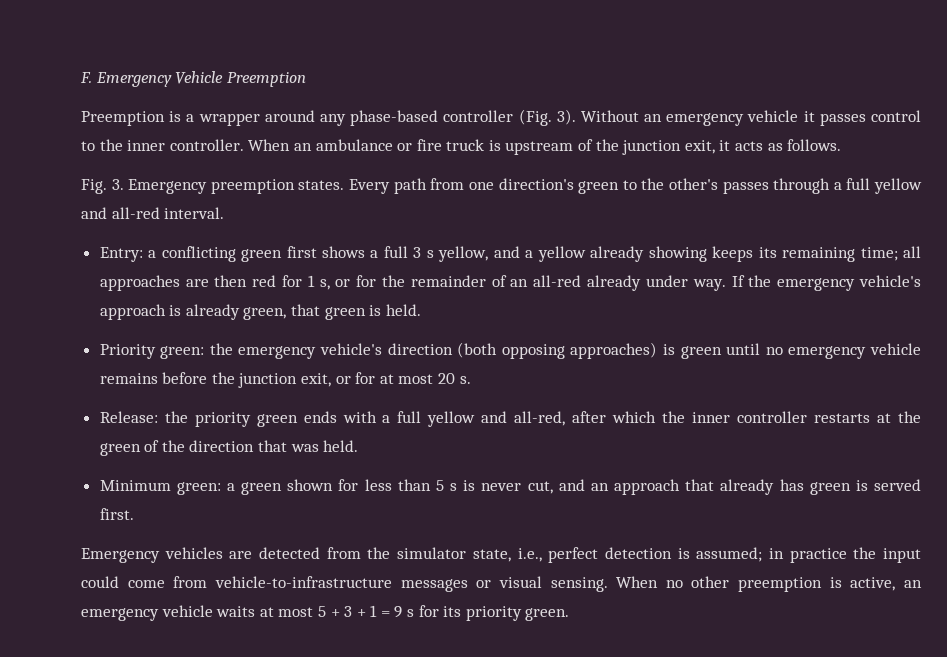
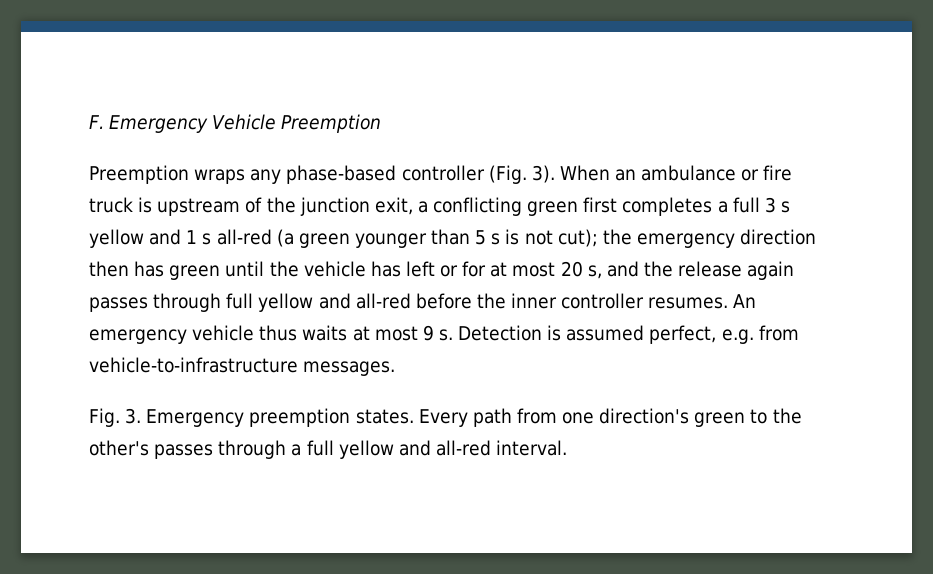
[169,110,315,126] is a wrapper around -> [194,169,246,184] wraps
[580,110,921,126] [81,139,244,151] Without an emergency vehicle it passes control to the inner controller. -> (555, 174) none
[719,139,842,151] it acts as follows. -> [417,197,790,216] [89,229,817,248] [89,261,795,280] [89,293,757,312] [89,325,799,344] [89,357,396,376] a conflicting green first completes a full 3 s yellow and 1 s all-red (a green younger than 5 s is not cut); the emergency direction then has green until the vehicle has left or for at most 20 s, and the release again passes through full yellow and all-red before the inner controller resumes. An emergency vehicle thus waits at most 9 s. Detection is assumed perfect, e.g. from vehicle-to-infrastructure messages.
[99,246,921,262] [99,275,921,291] [99,304,421,320] [99,342,922,359] [99,372,471,388] [99,411,921,427] [99,440,359,456] [99,479,921,495] [99,508,134,520] [81,547,921,563] [81,576,922,592] [81,605,570,621] // Entry: a conflicting green first shows a full 3 s yellow, and a yellow already showing keeps its remaining time; all approaches are then red for 1 s, or for the remainder of an all-red already under way. If the emergency vehicle's approach is already green, that green is held. // Priority green: the emergency vehicle's direction (both opposing approaches) is green until no emergency vehicle remains before the junction exit, or for at most 20 s. // Release: the priority green ends with a full yellow and all-red, after which the inner controller restarts at the green of the direction that was held. // Minimum green: a green shown for less than 5 s is never cut, and an approach that already has green is served first. // Emergency vehicles are detected from the simulator state, i.e., perfect detection is assumed; in practice the input could come from vehicle-to-infrastructure messages or visual sensing. When no other preemption is active, an emergency vehicle waits at most 5 + 3 + 1 = 9 s for its priority green. -> (568, 448) none

